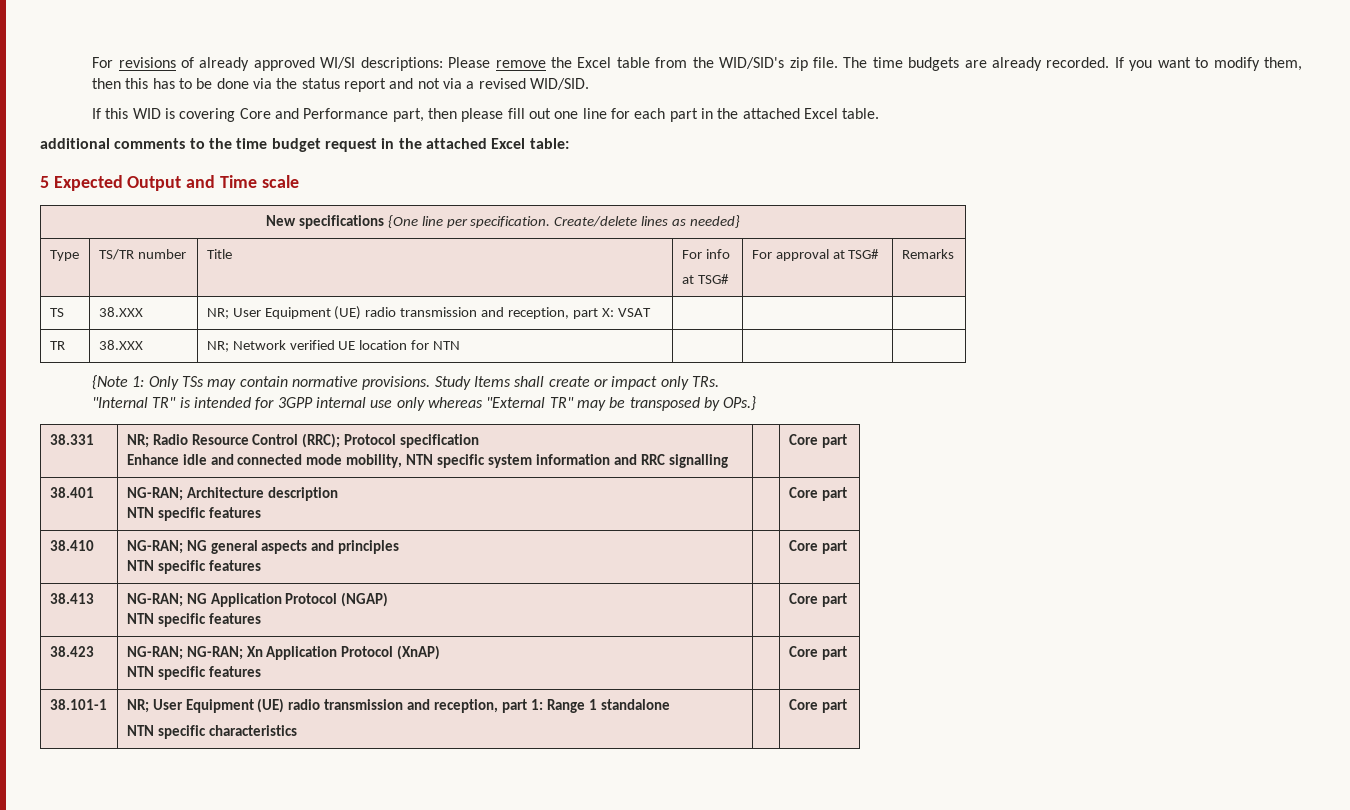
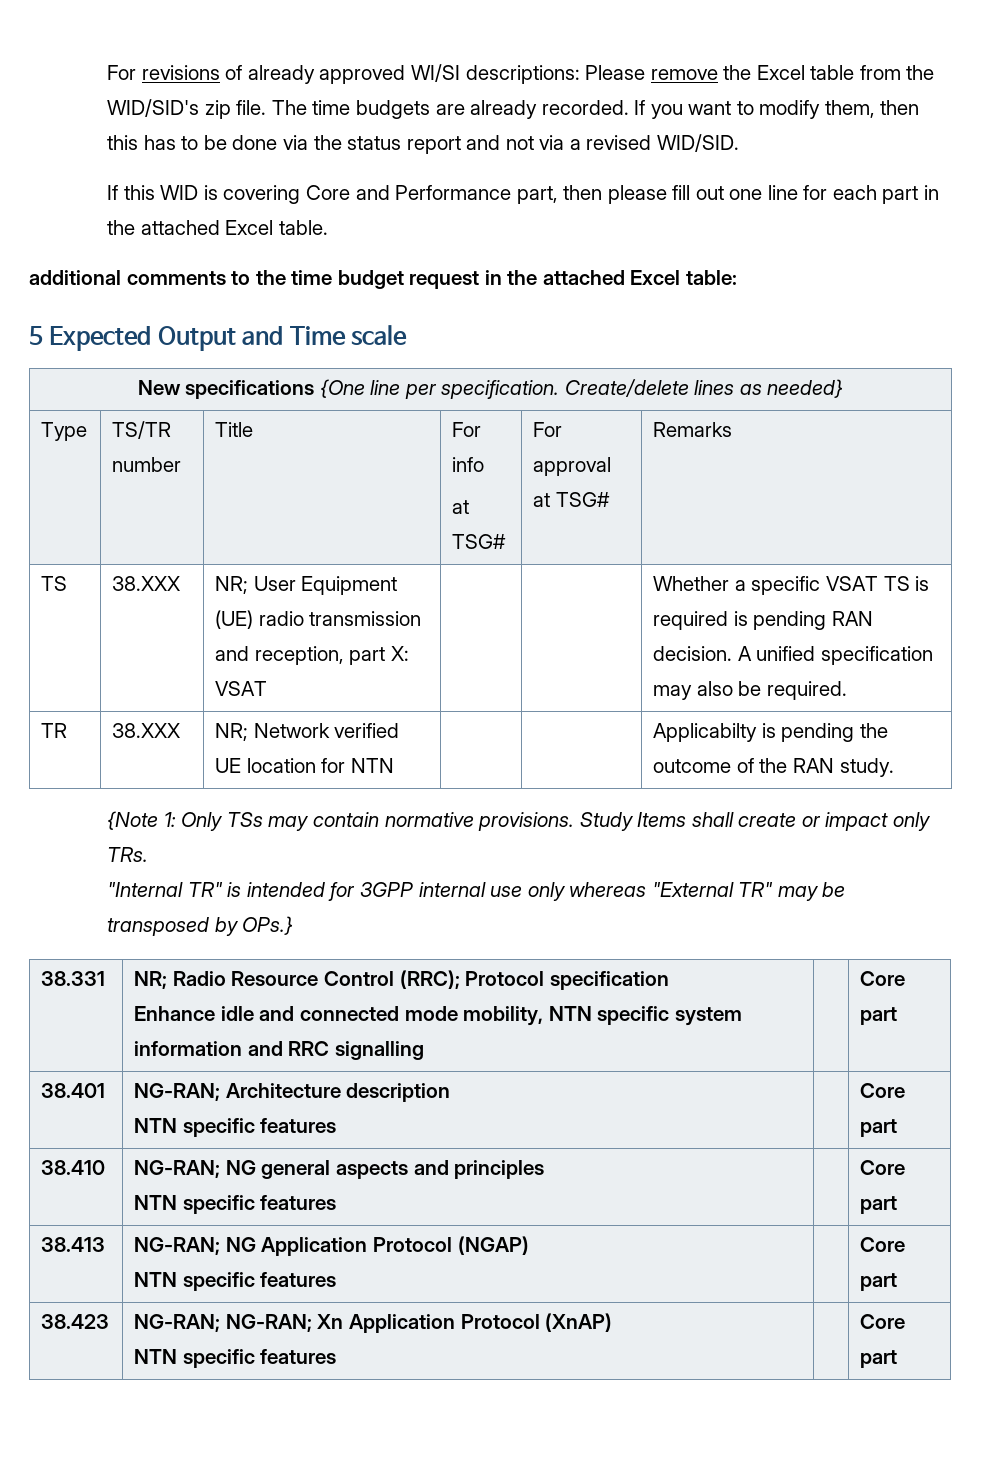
(651, 312) none -> [653,576,930,595] [653,611,873,630] [653,646,933,665] [653,681,847,700] Whether a specific VSAT TS is required is pending RAN decision. A unified specification may also be required.
(461, 345) none -> [653,723,888,742] [653,758,894,777] Applicabilty is pending the outcome of the RAN study.
[49,699,107,710] [126,698,670,713] [126,725,297,739] [788,699,847,713] // 38.101-1 | NR; User Equipment (UE) radio transmission and reception, part 1: Range 1 standalone // NTN specific characteristics | | Core part -> (898, 1359) none

